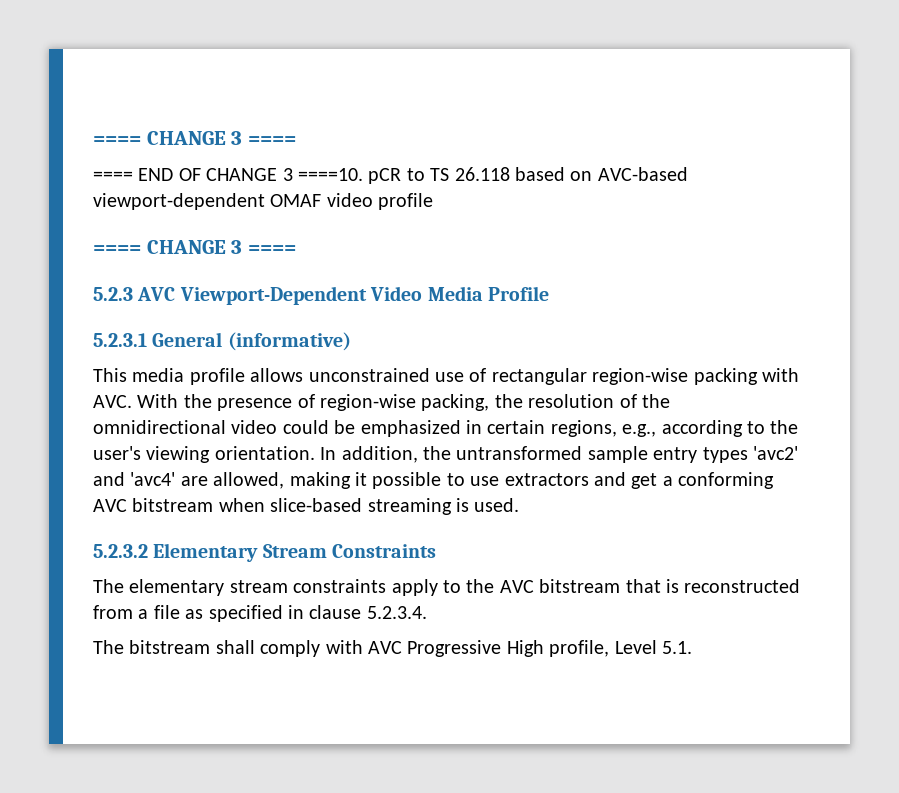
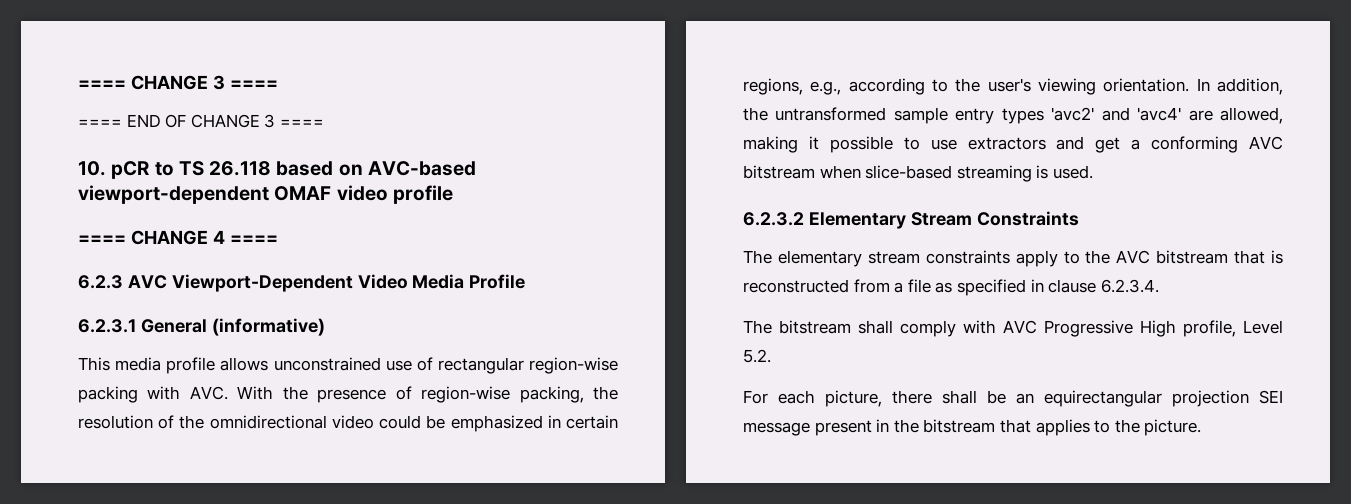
[298,168,363,181] ====10. -> [279,119,324,127] [78,161,106,176] ==== // 10.
[231,240,297,254] [93,287,133,301] 3 ==== // 5.2.3 -> [212,230,278,244] [78,275,123,289] 4 ==== // 6.2.3
[93,333,147,347] 5.2.3.1 -> [78,319,136,333] 6.2.3.1
[93,544,148,558] 5.2.3.2 -> [743,212,804,226] 6.2.3.2
[366,606,427,619] 5.2.3.4. -> [1100,279,1159,293] 6.2.3.4.
[661,641,692,654] 5.1. -> [743,349,771,363] [743,390,1283,407] [743,419,1202,436] 5.2. // For each picture, there shall be an equirectangular projection SEI message present in the bitstream that applies to the picture.

